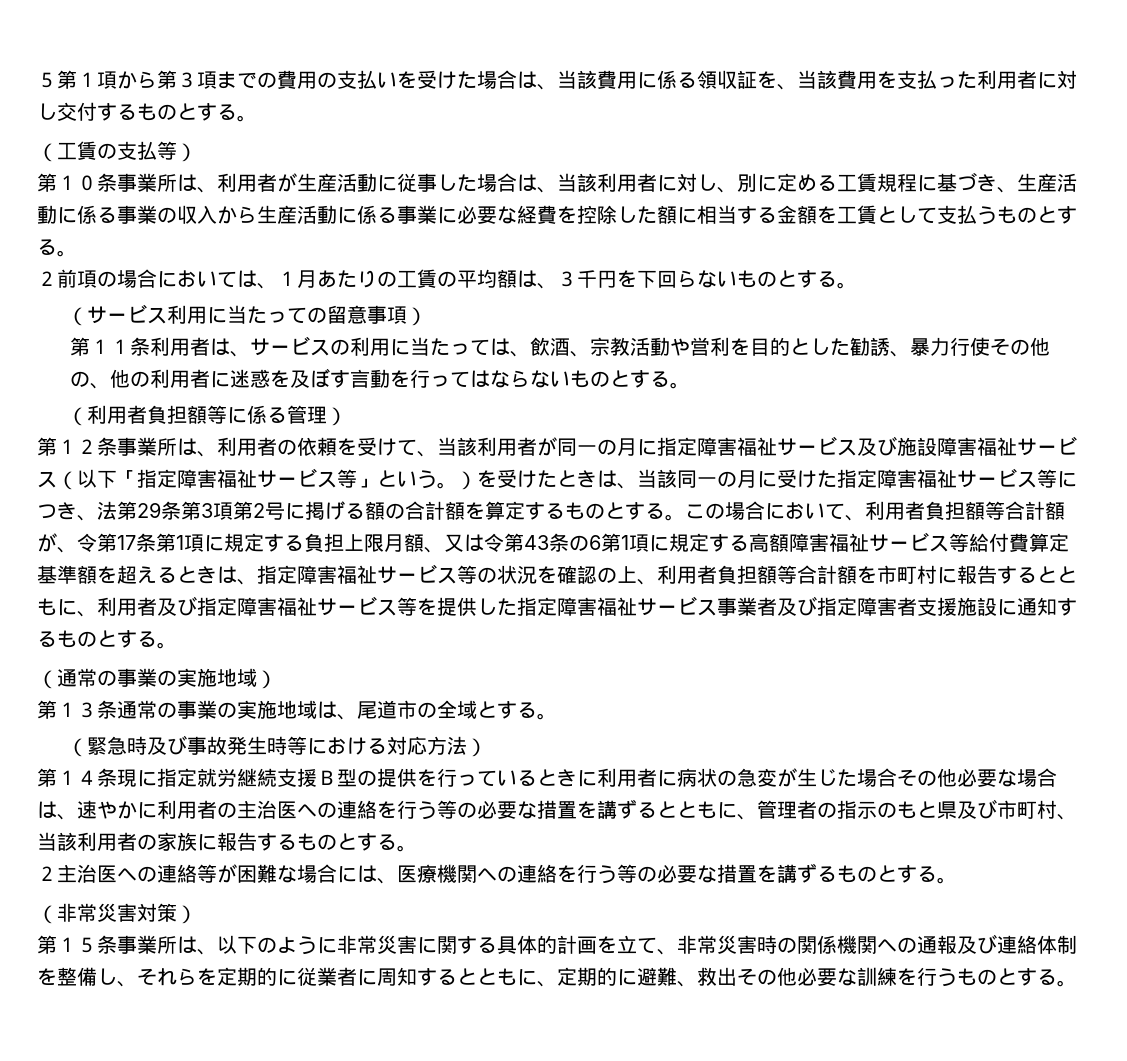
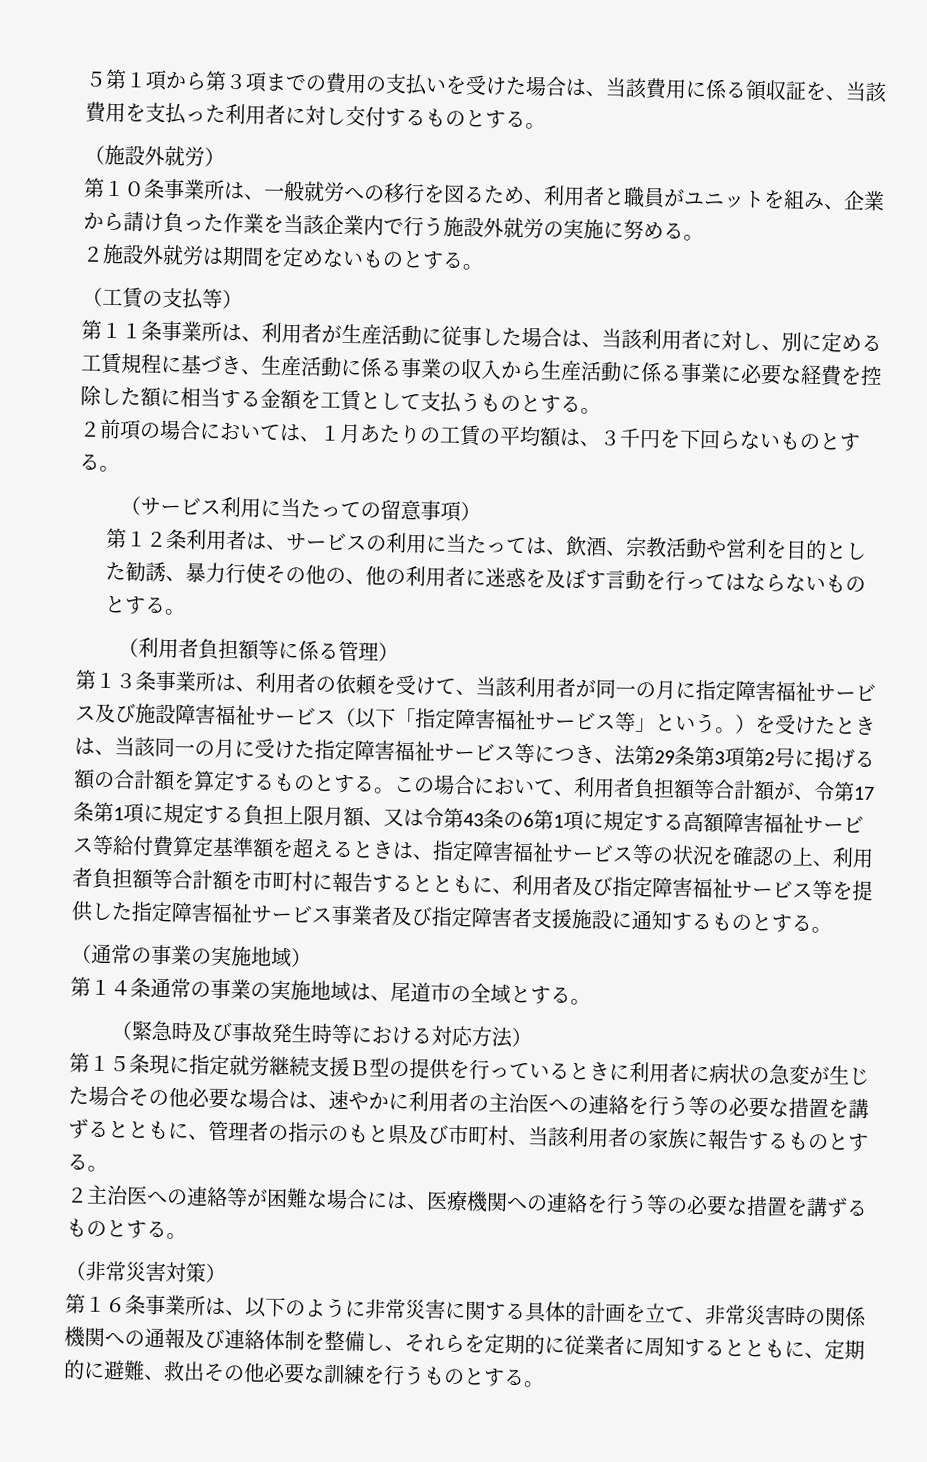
(257, 118) none -> [84,144,225,167] [83,177,885,212] [83,211,704,241] [82,243,483,271] // （施設外就労） // 第１０条事業所は、一般就労への移行を図るため、利用者と職員がユニットを組み、企業から請け負った作業を当該企業内で行う施設外就労の実施に努める。 // ２施設外就労は期間を定めないものとする。
[77,175,97,191] ０ -> [121,323,142,339] １
[109,339,130,354] １ -> [145,531,167,547] ２
[77,439,97,454] ２ -> [115,673,136,689] ３
[77,702,97,718] ３ -> [110,980,131,996] ４
[77,770,97,785] ４ -> [109,1056,130,1072] ５
[77,937,97,953] ５ -> [105,1297,126,1313] ６

